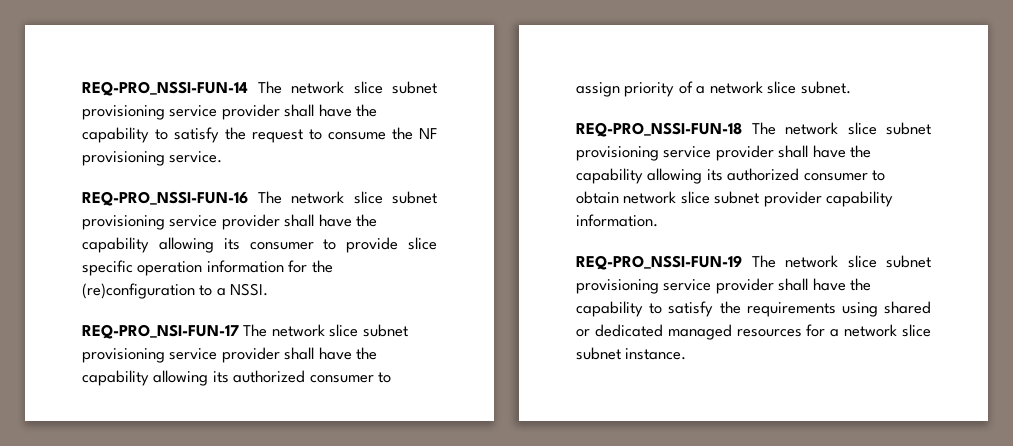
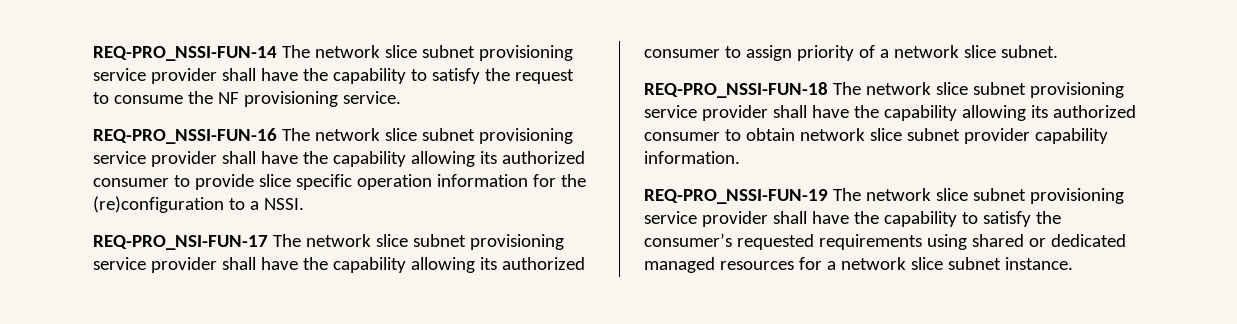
(240, 244) none -> [501,151,585,164] authorized
(741, 307) none -> [644,233,814,250] consumer’s requested

